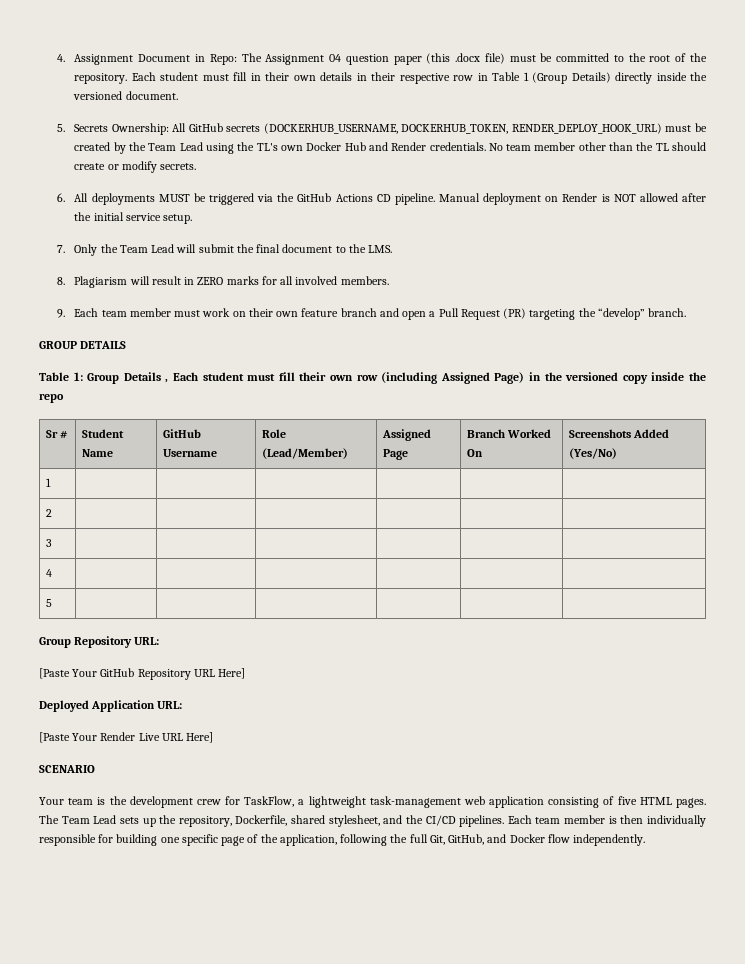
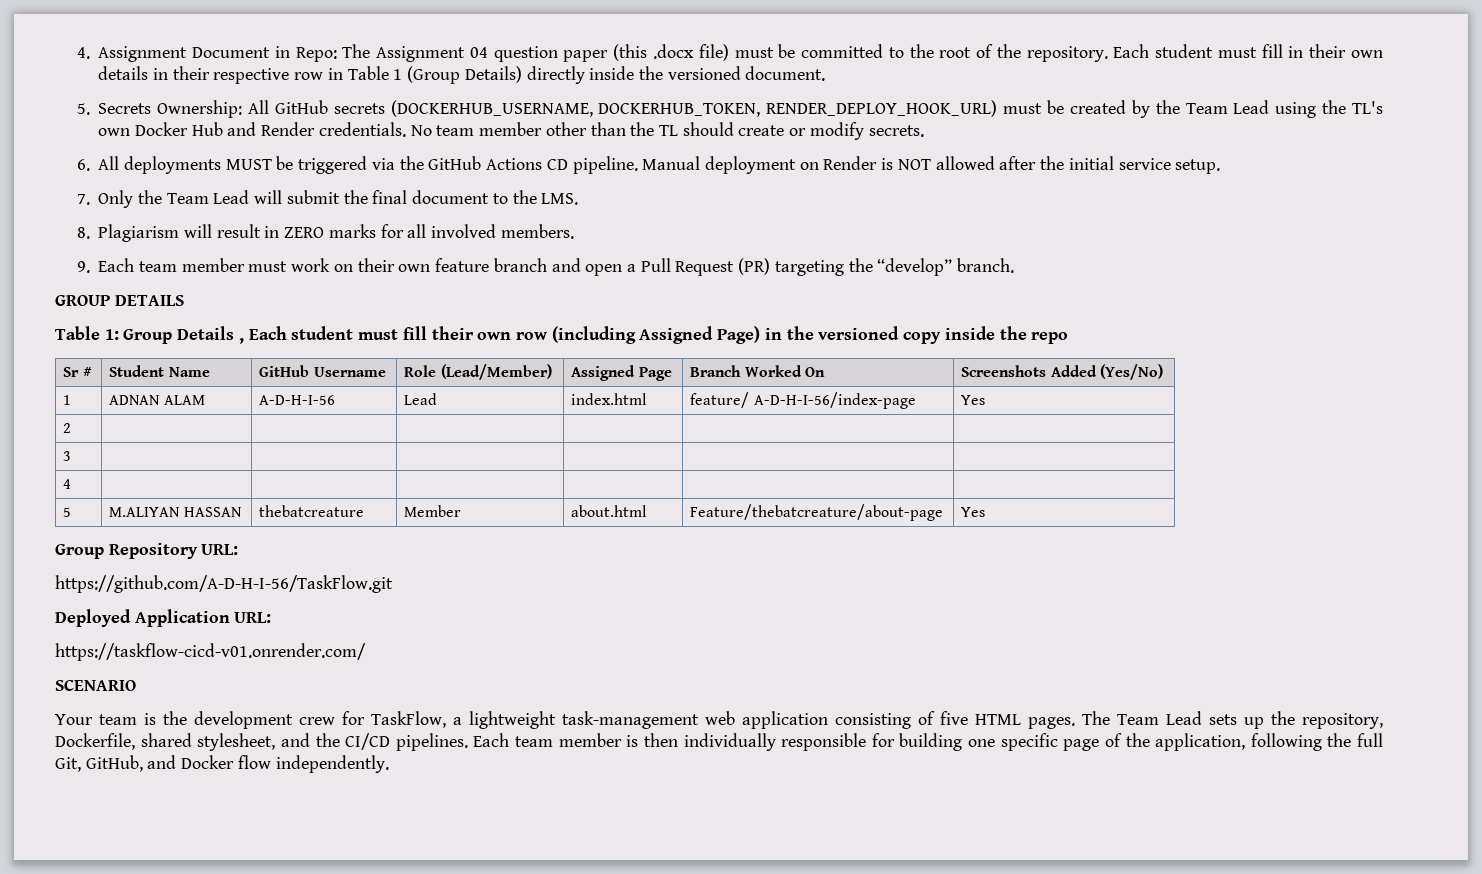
[45,509,52,517] [45,539,52,547] [45,569,52,577] [45,599,52,607] [39,636,160,648] [39,668,246,680] [39,700,183,712] [39,732,214,743] | | | | | // 2 | | | | | | // 3 | | | | | | // 4 | | | | | | // 5 | | | | | | // Group Repository URL: // [Paste Your GitHub Repository URL Here] // Deployed Application URL: // [Paste Your Render Live URL Here] -> [109,395,205,405] [259,395,336,405] [404,393,438,405] [571,393,648,405] [690,392,916,409] [961,395,986,405] [63,423,72,433] [63,451,72,461] [63,479,72,489] [63,507,72,517] [109,507,242,517] [259,505,365,517] [404,505,462,517] [571,505,648,517] [690,504,944,521] [961,507,986,517] [55,543,239,559] [55,575,393,593] [55,609,272,627] [55,643,366,661] ADNAN ALAM | A-D-H-I-56 | Lead | index.html | feature/ A-D-H-I-56/index-page | Yes // 2 | | | | | | // 3 | | | | | | // 4 | | | | | | // 5 | M.ALIYAN HASSAN | thebatcreature | Member | about.html | Feature/thebatcreature/about-page | Yes // Group Repository URL: // https://github.com/A-D-H-I-56/TaskFlow.git // Deployed Application URL: // https://taskflow-cicd-v01.onrender.com/

